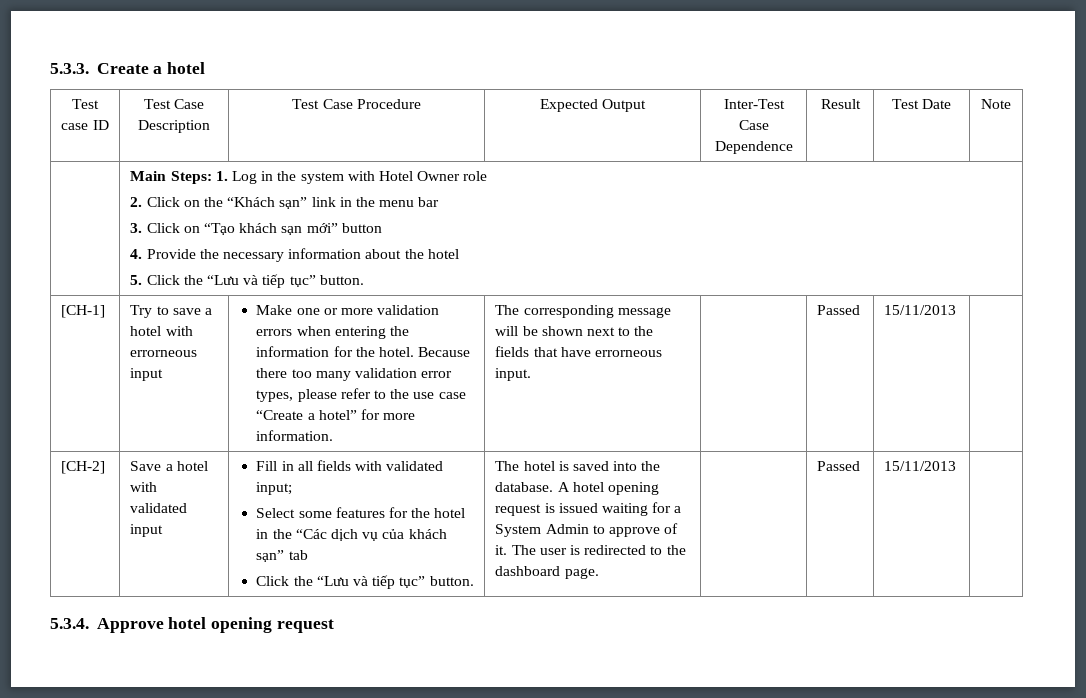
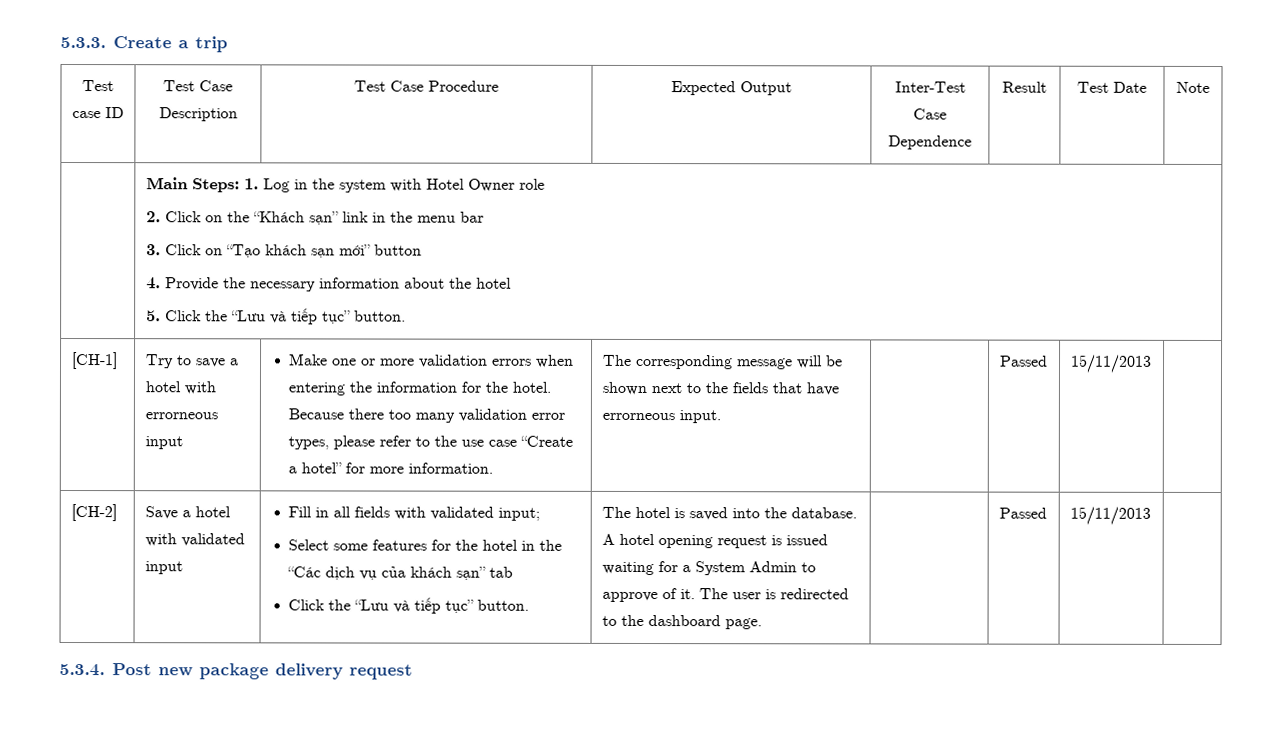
[167,62,206,74] hotel -> [195,36,228,53] trip
[96,617,273,633] Approve hotel opening -> [112,663,343,680] Post new package delivery

